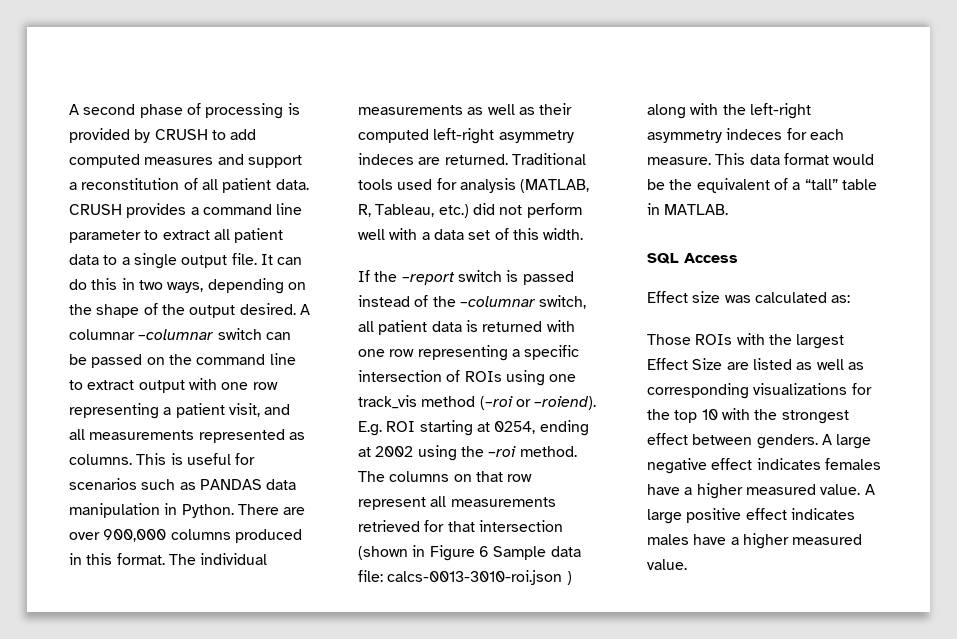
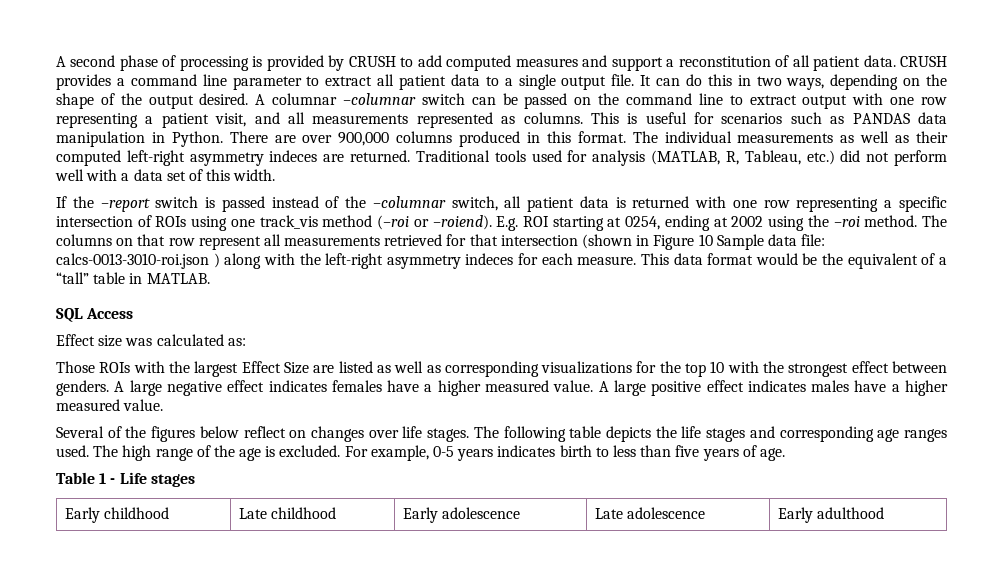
[478,546,489,557] 6 -> [698,234,713,246] 10
(687, 564) none -> [56,426,947,442] [56,445,785,461] [56,472,195,487] [64,507,169,523] [238,507,336,519] [402,507,520,523] [594,507,705,519] [777,507,884,523] // Several of the figures below reflect on changes over life stages. The following table depicts the life stages and corresponding age ranges used. The high range of the age is excluded. For example, 0-5 years indicates birth to less than five years of age. // Table 1 - Life stages // Early childhood | Late childhood | Early adolescence | Late adolescence | Early adulthood

